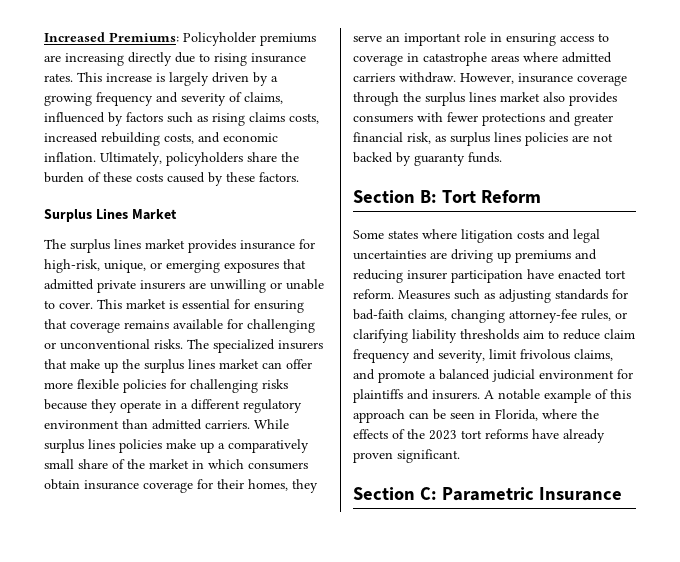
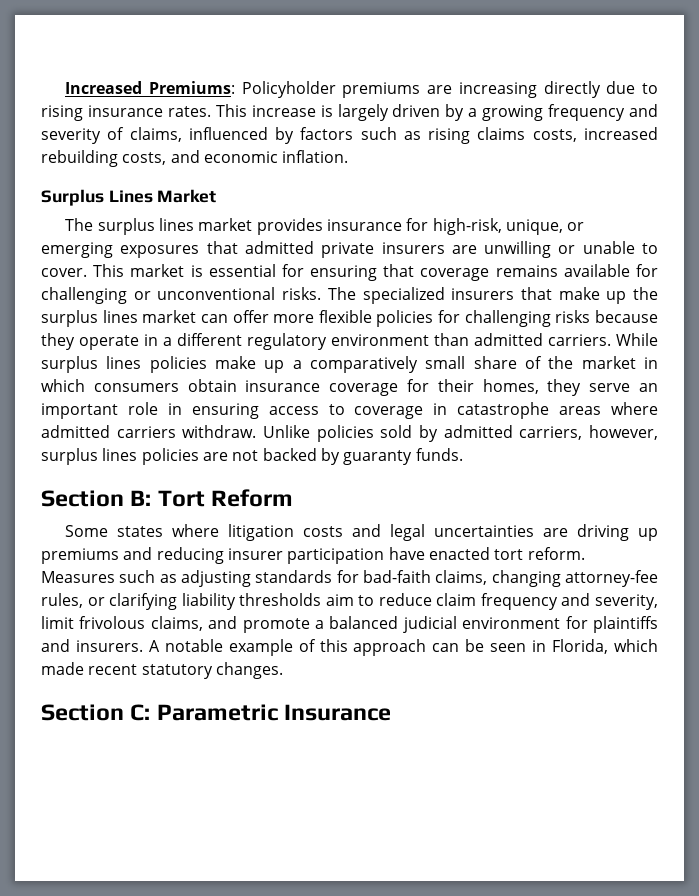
[100,152,299,166] [44,172,299,186] Ultimately, policyholders share the burden of these costs caused by these factors. -> (349, 156) none
[460,73,627,86] [353,92,617,106] [353,112,613,126] [353,132,446,144] However, insurance coverage through the surplus lines market also provides consumers with fewer protections and greater financial risk, as -> [263,425,659,442] Unlike policies sold by admitted carriers, however,
[542,409,599,419] [353,429,605,443] [353,449,460,463] where the effects of the 2023 tort reforms have already proven significant. -> [613,639,658,652] [41,662,283,679] which made recent statutory changes.

